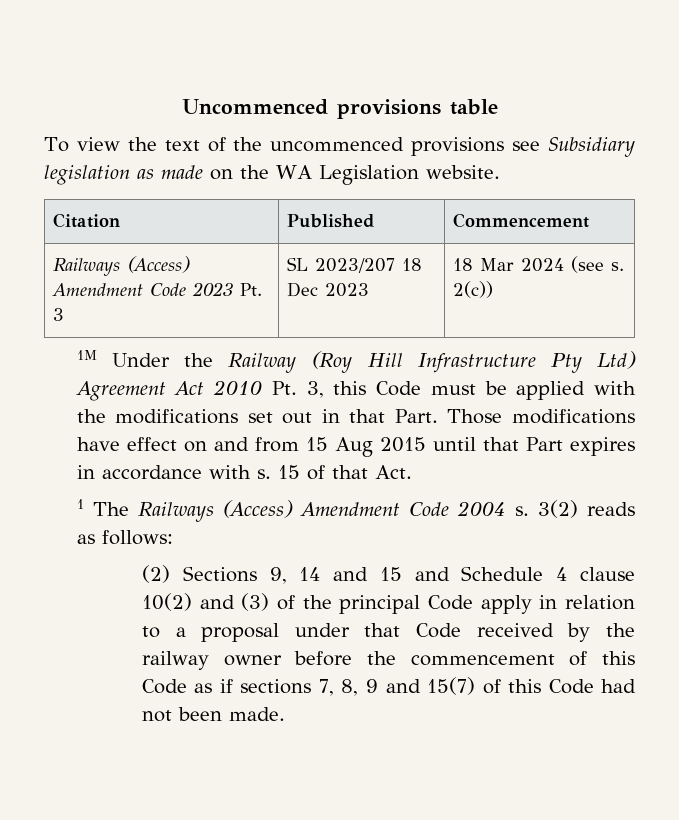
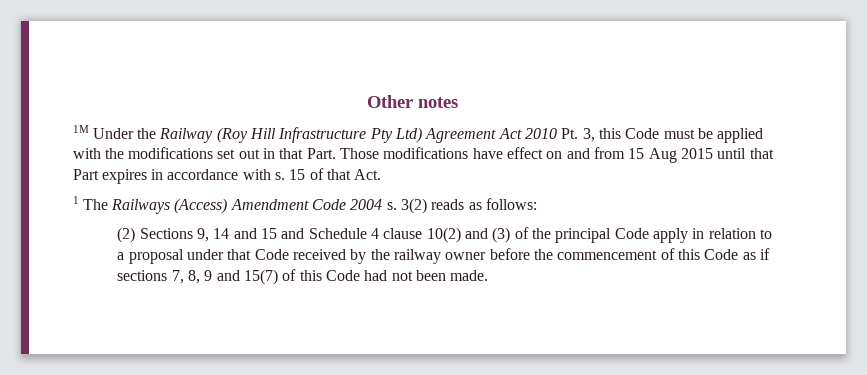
[181,99,498,119] [44,137,635,157] [44,165,500,185] [53,213,121,228] [287,214,376,228] [453,213,590,228] [53,256,191,276] [52,282,263,296] [53,308,65,321] [287,257,423,273] [287,282,370,297] [453,256,625,273] [453,281,494,298] Uncommenced provisions table // To view the text of the uncommenced provisions see Subsidiary legislation as made on the WA Legislation website. // Citation | Published | Commencement // Railways (Access) Amendment Code 2023 Pt. 3 | SL 2023/207 18 Dec 2023 | 18 Mar 2024 (see s. 2(c)) -> [366,95,458,108] Other notes

